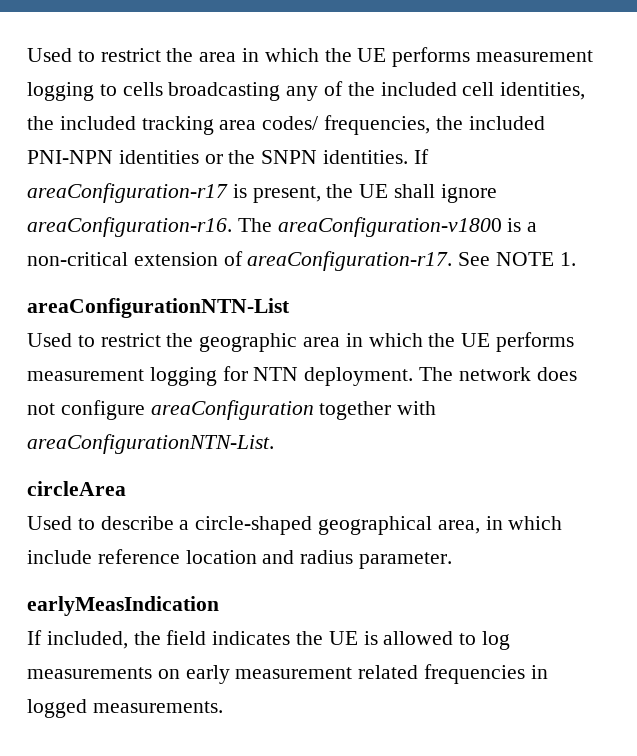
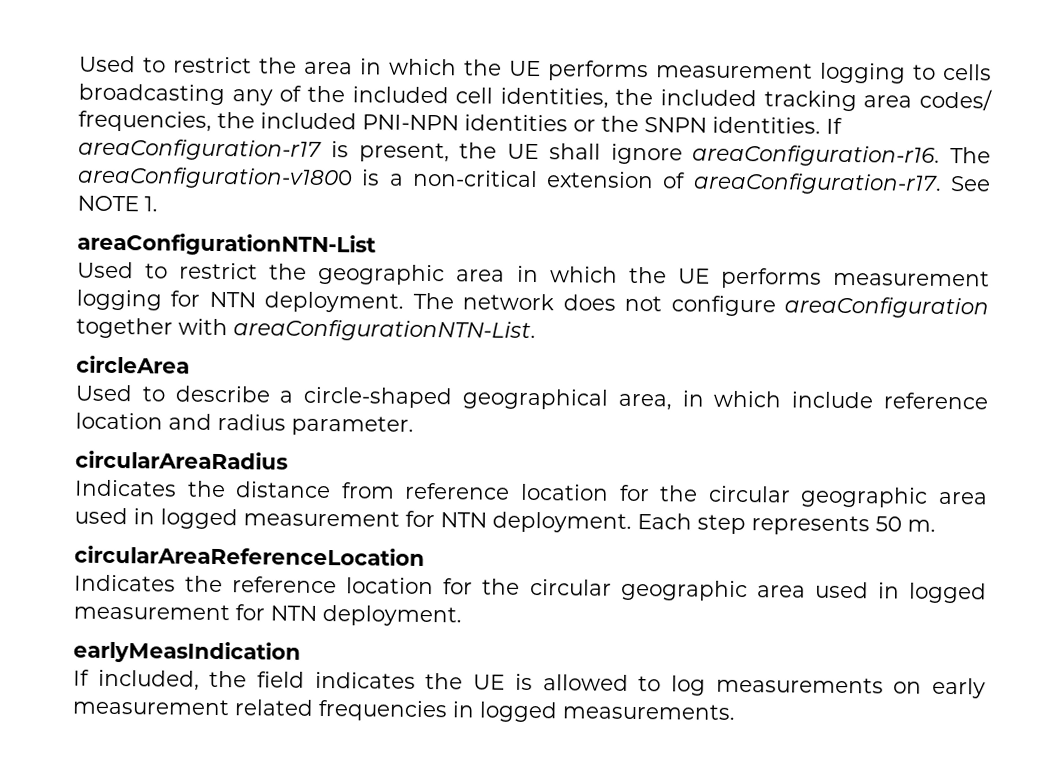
(453, 560) none -> [75,450,288,470] [74,479,989,508] [74,507,936,536] [74,545,425,566] [74,574,988,604] [73,603,462,627] // circularAreaRadius // Indicates the distance from reference location for the circular geographic area used in logged measurement for NTN deployment. Each step represents 50 m. // circularAreaReferenceLocation // Indicates the reference location for the circular geographic area used in logged measurement for NTN deployment.

